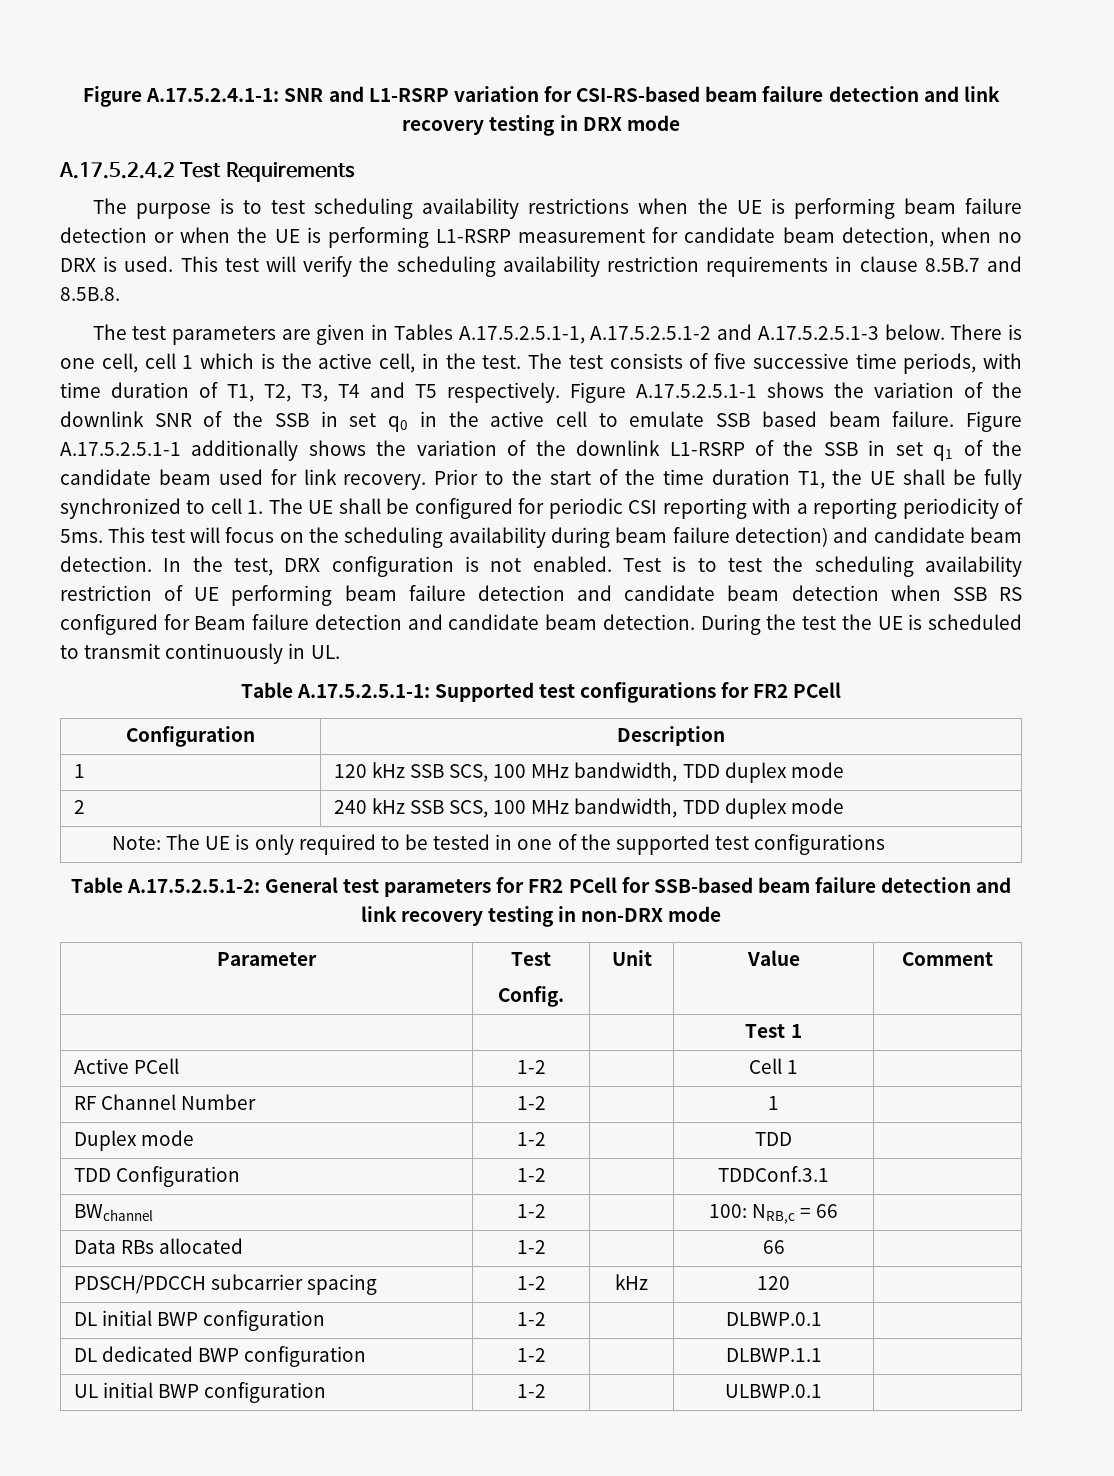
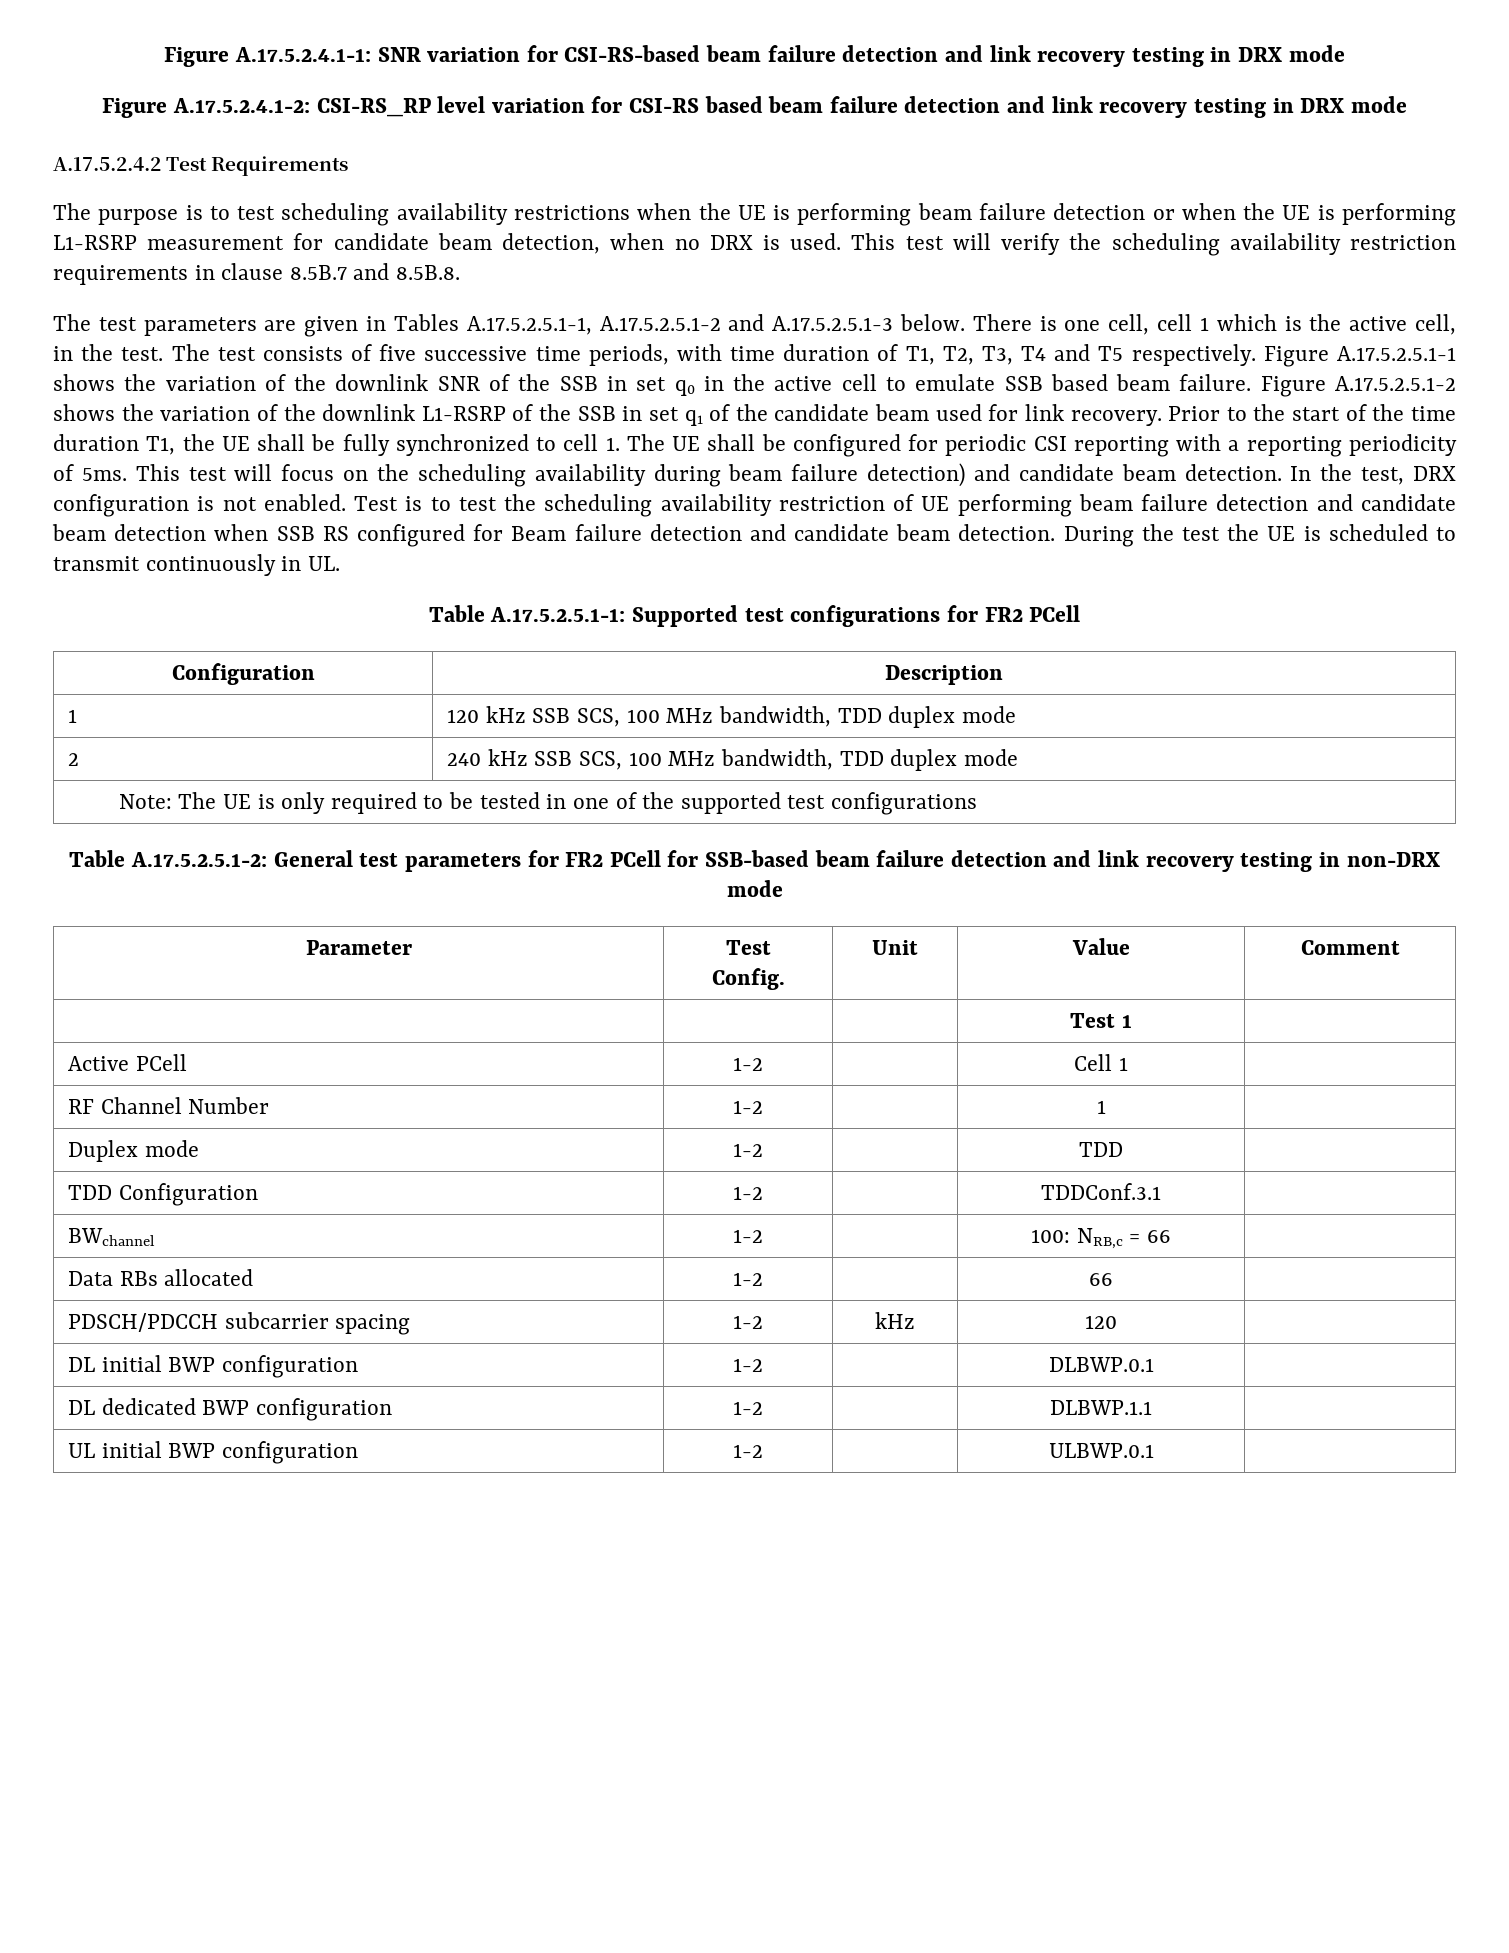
[328,86,449,102] and L1-RSRP -> (421, 54) none
(680, 123) none -> [102,96,1407,118] // Figure A.17.5.2.4.1-2: CSI-RS_RP level variation for CSI-RS based beam failure detection and link recovery testing in DRX mode
[60,440,299,461] A.17.5.2.5.1-1 additionally -> [1335,376,1456,391] A.17.5.2.5.1-2

